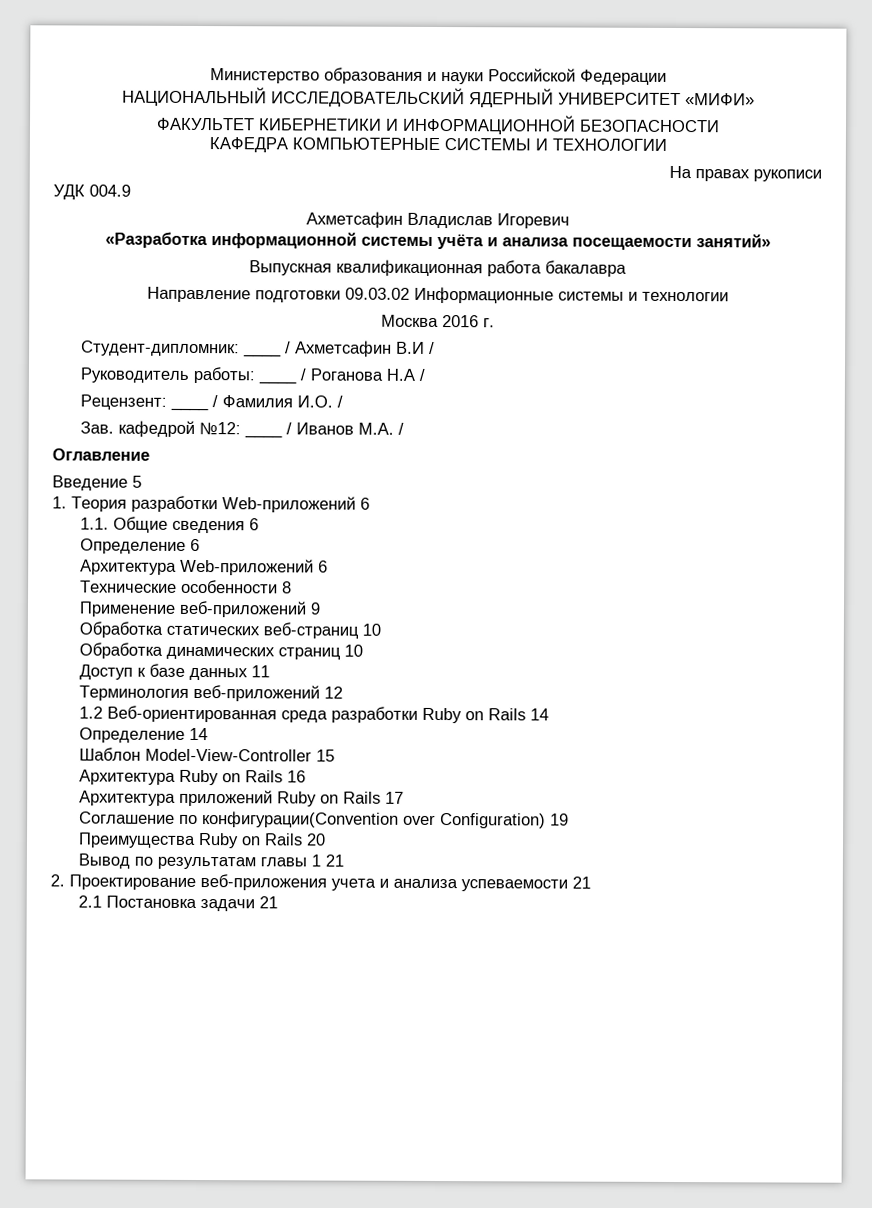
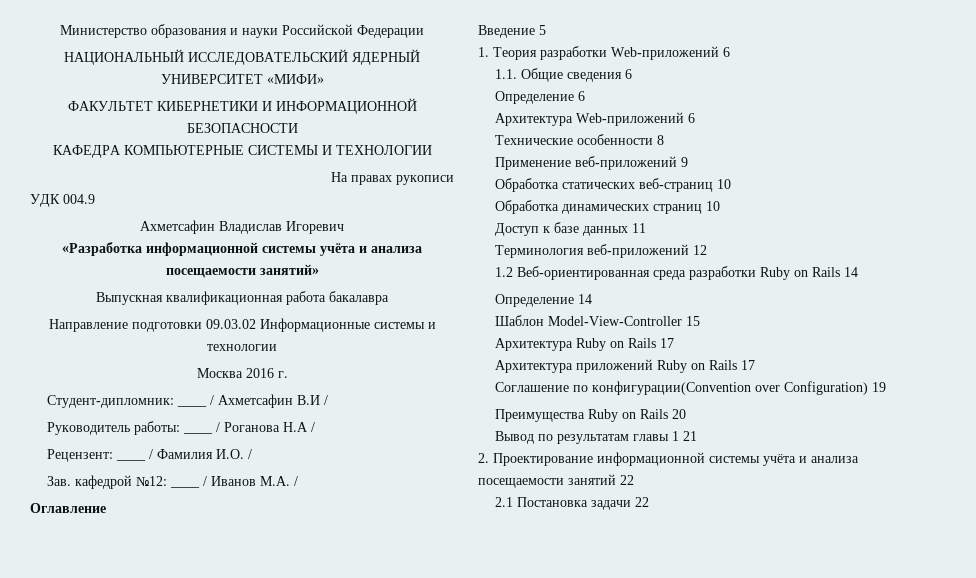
[287,770,307,783] 16 -> [660,338,675,348] 17
[200,874,591,892] веб-приложения учета и анализа успеваемости 21 -> [597,452,859,466] [478,474,634,488] информационной системы учёта и анализа посещаемости занятий 22
[259,896,279,909] 21 -> [635,497,650,507] 22

